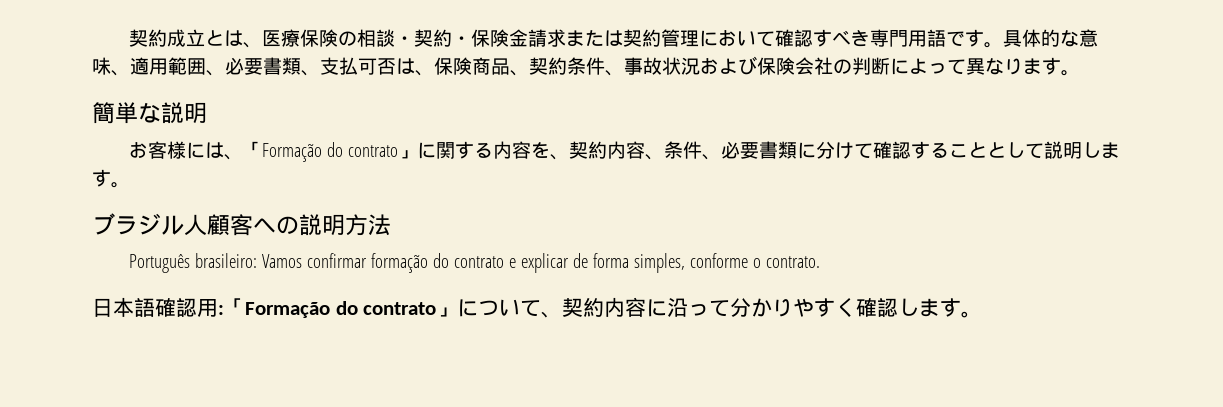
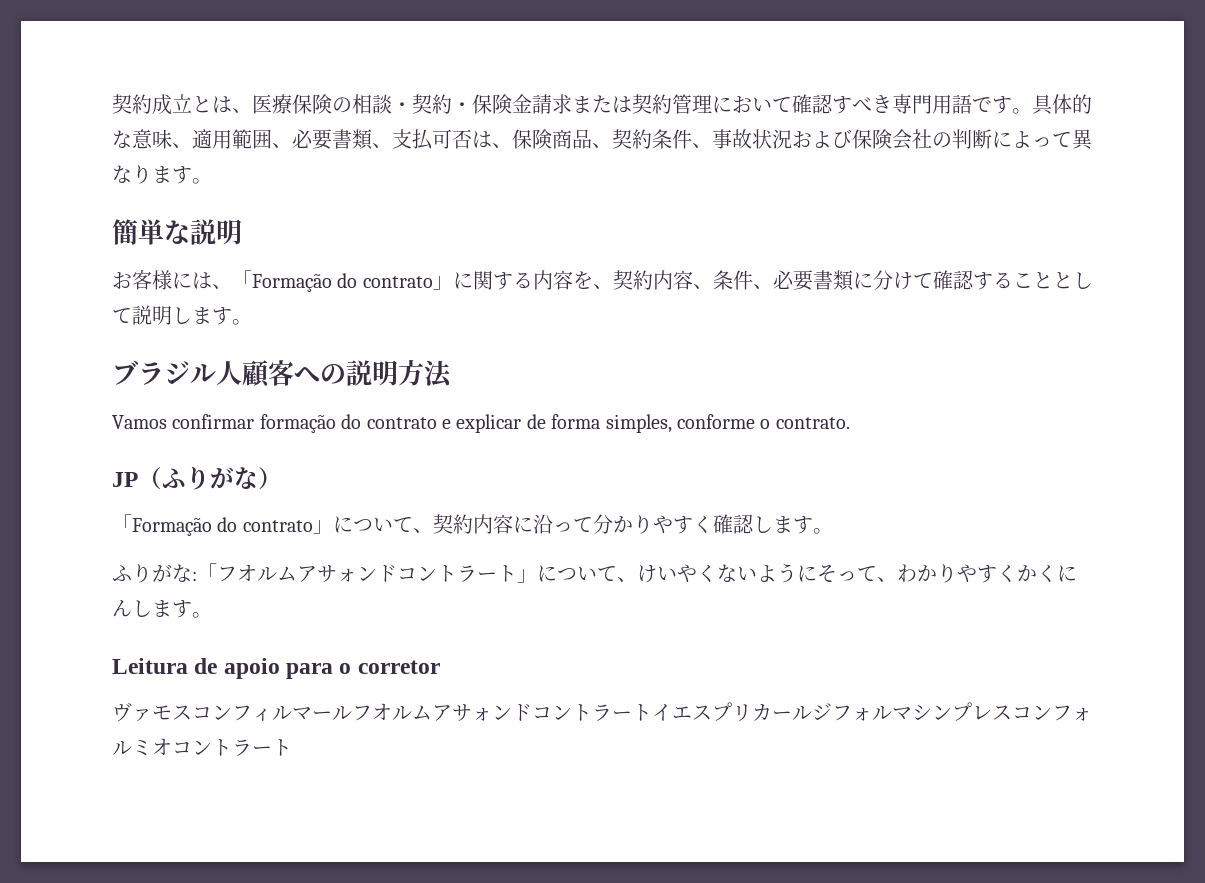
[129,253,258,273] Português brasileiro: -> (452, 374) none
[92,297,224,317] 日本語確認用: -> [112,466,282,490] JP（ふりがな） //
(983, 314) none -> [112,563,1077,583] [112,599,212,618] [112,658,440,679] [112,702,1092,722] [112,738,292,756] // ふりがな:「フオルムアサォンドコントラート」について、けいやくないようにそって、わかりやすくかくにんします。 // Leitura de apoio para o corretor // ヴァモスコンフィルマールフオルムアサォンドコントラートイエスプリカールジフォルマシンプレスコンフォルミオコントラート

